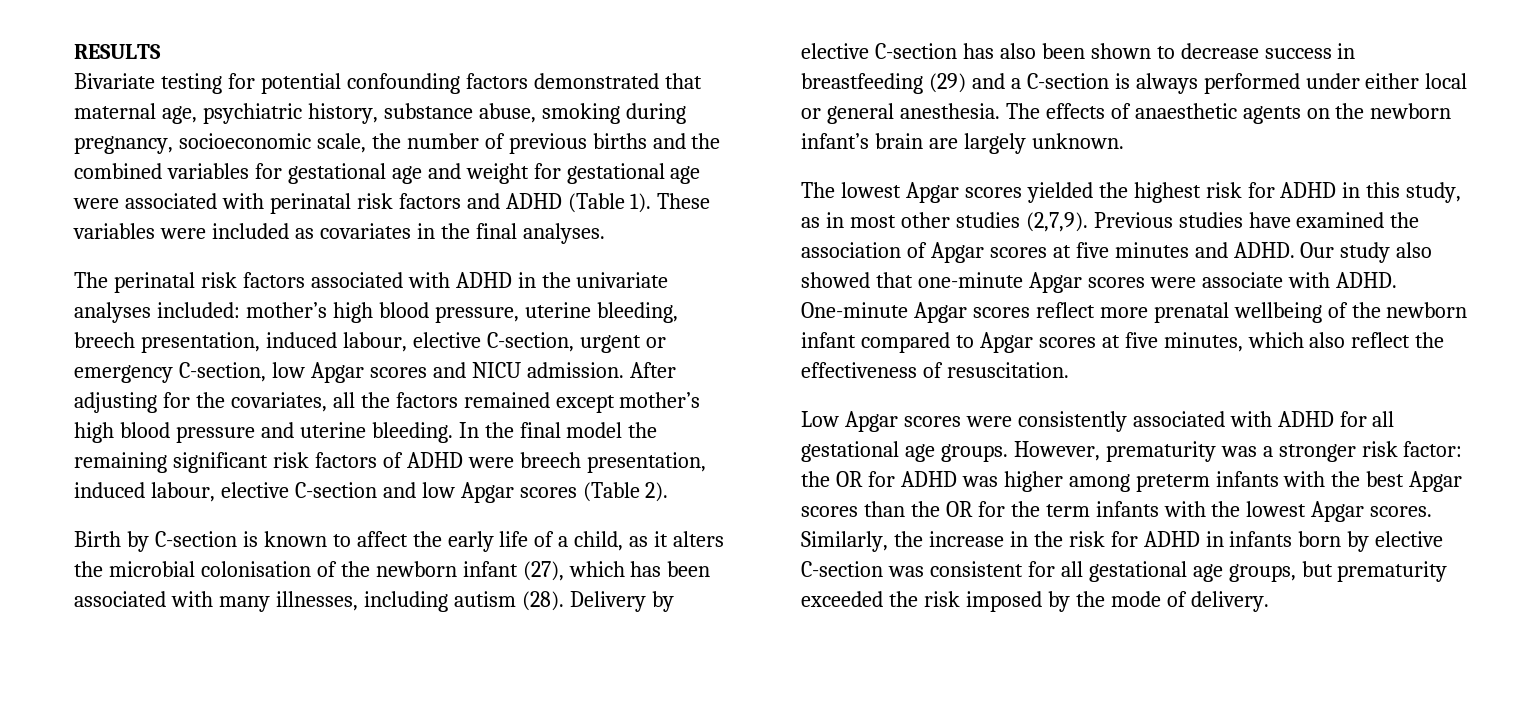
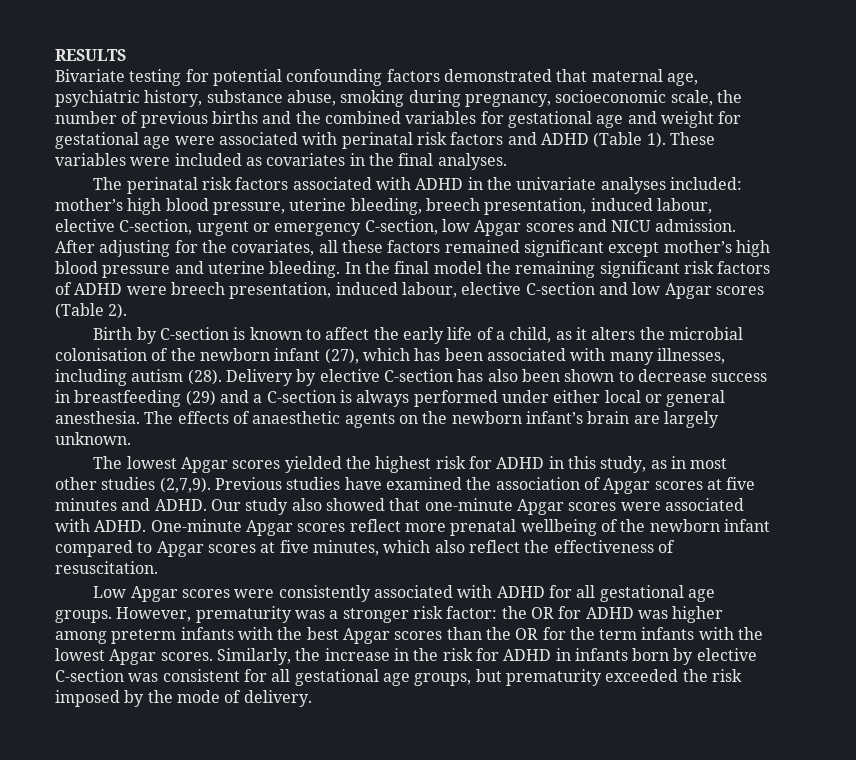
[360,392,390,408] the -> [341,240,383,253] these
(550, 400) none -> [523,240,604,257] significant
[1201,272,1283,288] associate -> [664,498,744,511] associated

